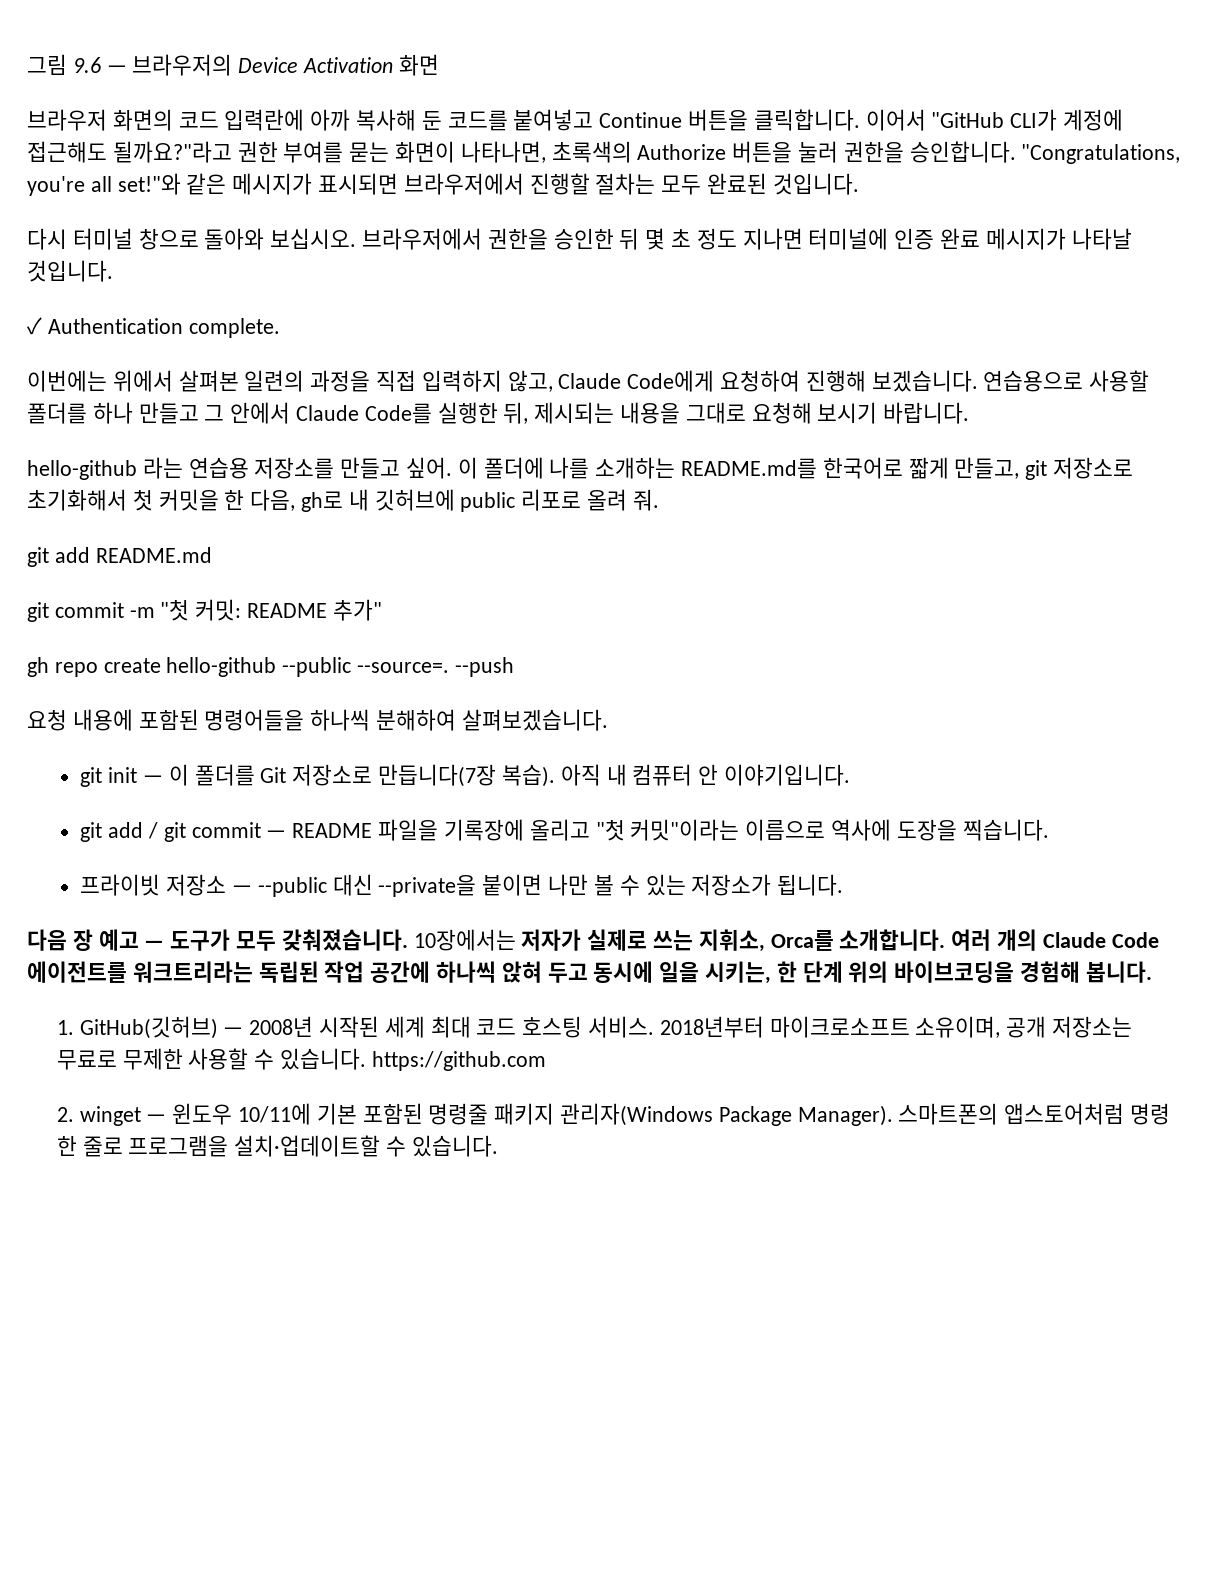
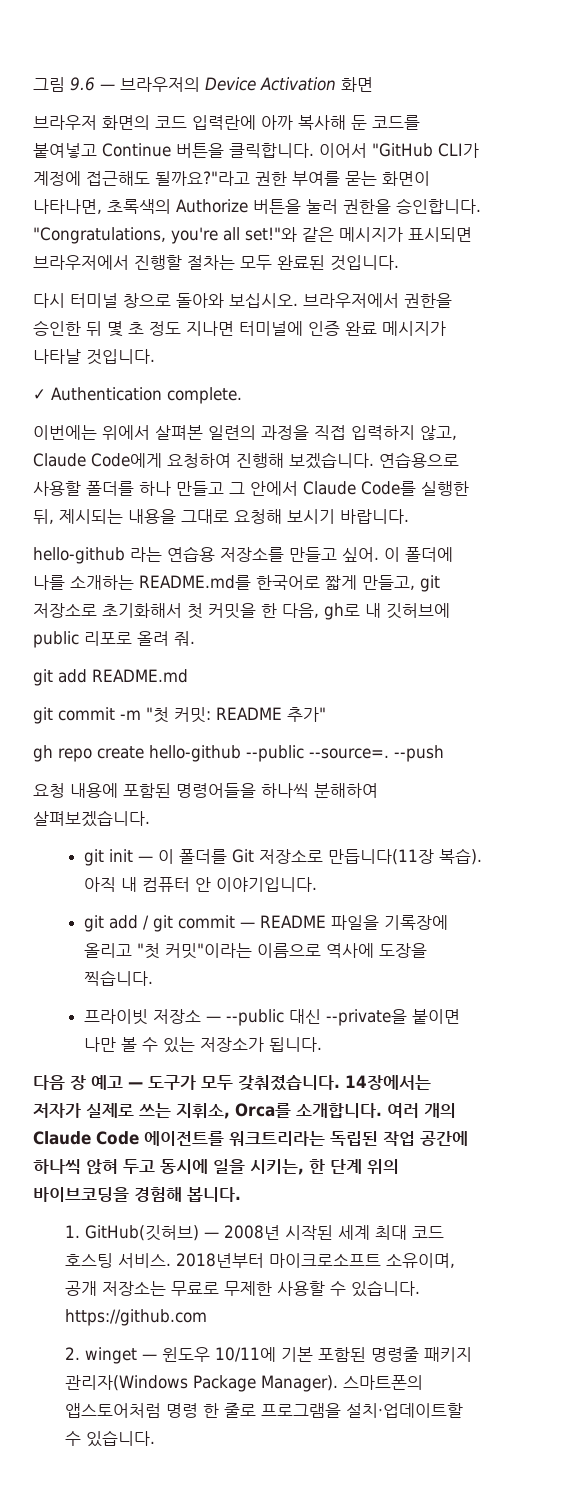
[378,764,497,787] 만듭니다(7장 -> [328,849,435,865] 만듭니다(11장
[413,929,516,951] 10장에서는 -> [345,1075,431,1090] 14장에서는

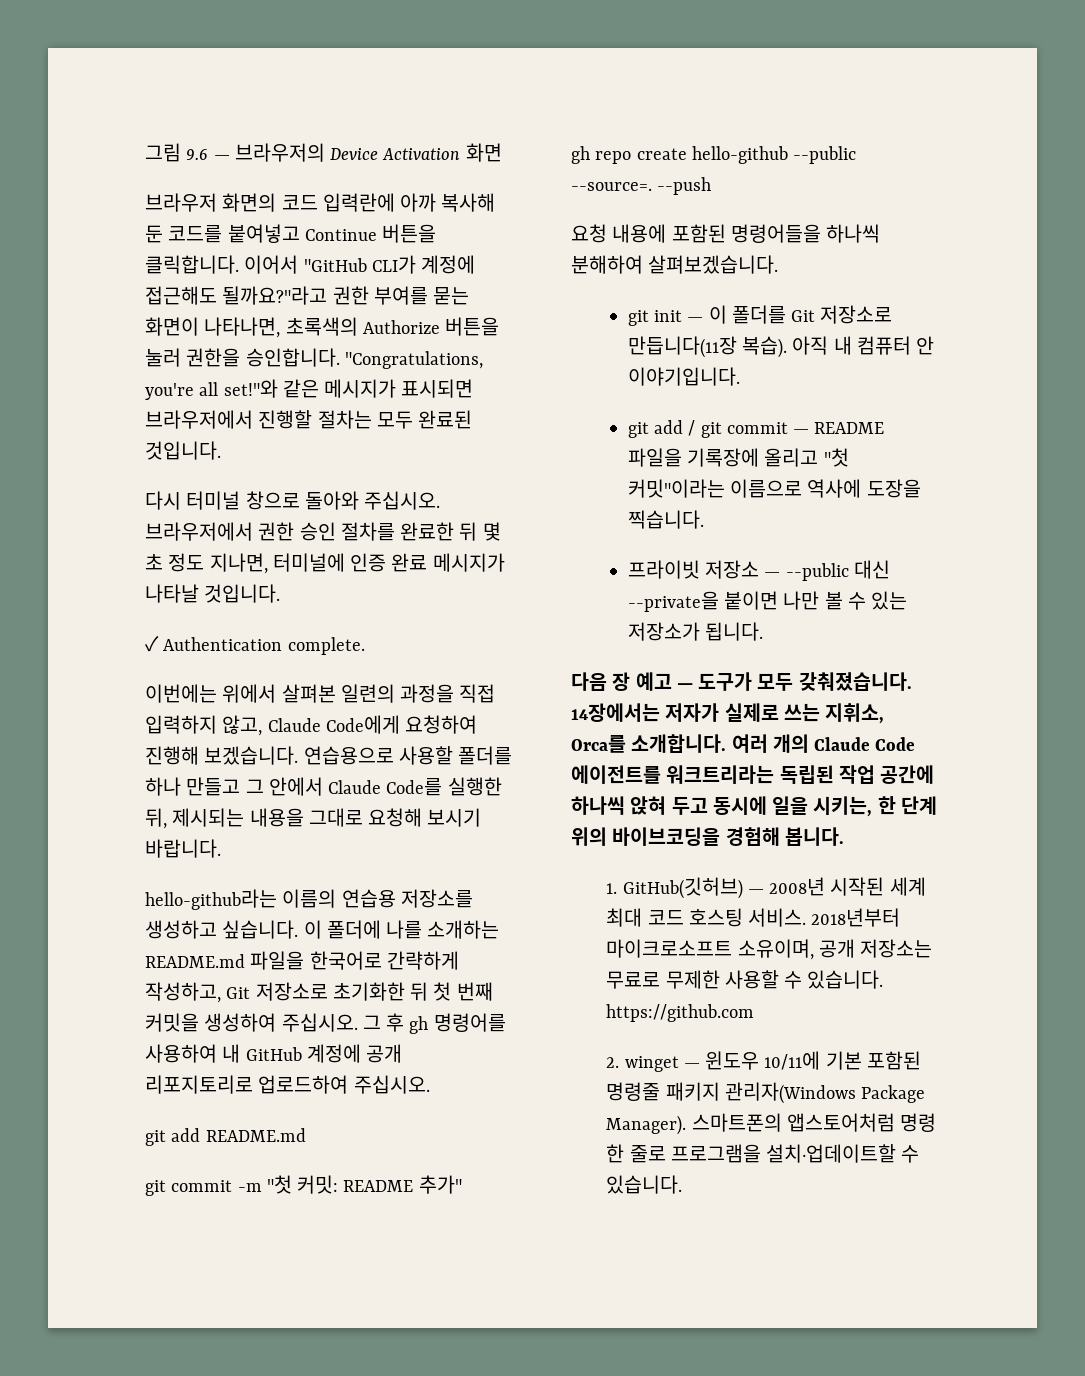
[229,293,452,308] [33,320,81,336] 보십시오. 브라우저에서 권한을 승인한 -> [364,491,441,510] [145,522,455,541] 주십시오. 브라우저에서 권한 승인 절차를 완료한
[186,321,234,336] 지나면 -> [209,553,268,574] 지나면,
[33,546,453,564] [33,575,440,592] [33,603,450,620] [33,631,195,648] hello-github 라는 연습용 저장소를 만들고 싶어. 이 폴더에 나를 소개하는 README.md를 한국어로 짧게 만들고, git 저장소로 초기화해서 첫 커밋을 한 다음, gh로 내 깃허브에 public 리포로 올려 줘. -> [145,889,473,910] [145,920,500,939] [145,951,459,970] [145,982,493,1003] [145,1013,506,1034] [145,1044,403,1063] [145,1075,430,1094] hello-github라는 이름의 연습용 저장소를 생성하고 싶습니다. 이 폴더에 나를 소개하는 README.md 파일을 한국어로 간략하게 작성하고, Git 저장소로 초기화한 뒤 첫 번째 커밋을 생성하여 주십시오. 그 후 gh 명령어를 사용하여 내 GitHub 계정에 공개 리포지토리로 업로드하여 주십시오.

